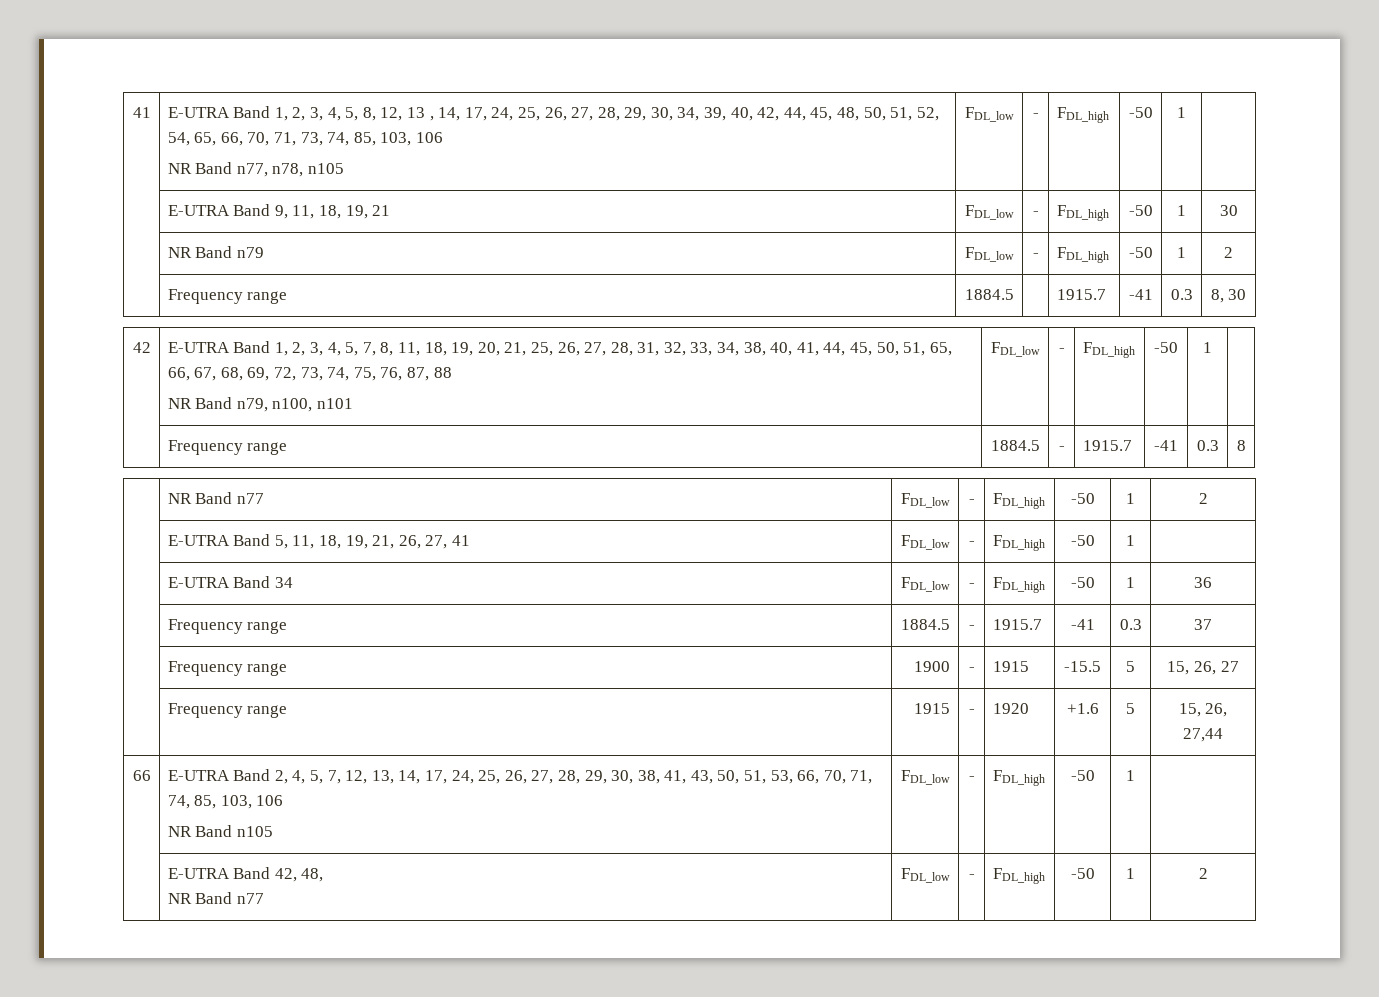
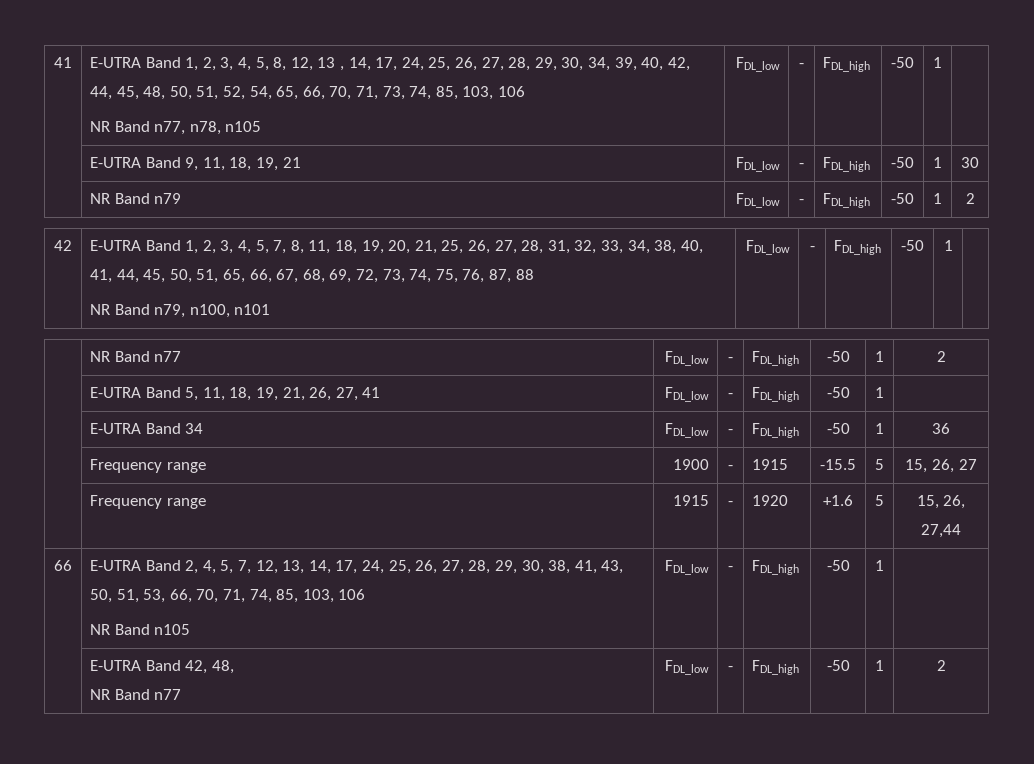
[167,289,288,304] [965,289,1015,300] [1056,289,1106,300] [1128,289,1153,300] [1170,289,1193,300] [1210,289,1247,303] // | Frequency range | 1884.5 | | 1915.7 | -41 | 0.3 | 8, 30 -> (975, 198) none
[167,440,288,455] [991,440,1041,451] [1058,446,1065,451] [1082,440,1132,451] [1154,440,1178,451] [1196,440,1219,451] [1236,440,1246,451] // | Frequency range | 1884.5 | - | 1915.7 | -41 | 0.3 | 8 -> (953, 245) none
[167,619,288,634] [901,619,951,630] [968,625,975,630] [992,619,1042,630] [1070,619,1095,630] [1119,619,1142,630] [1194,619,1212,630] // | Frequency range | 1884.5 | - | 1915.7 | -41 | 0.3 | 37 -> (950, 428) none

